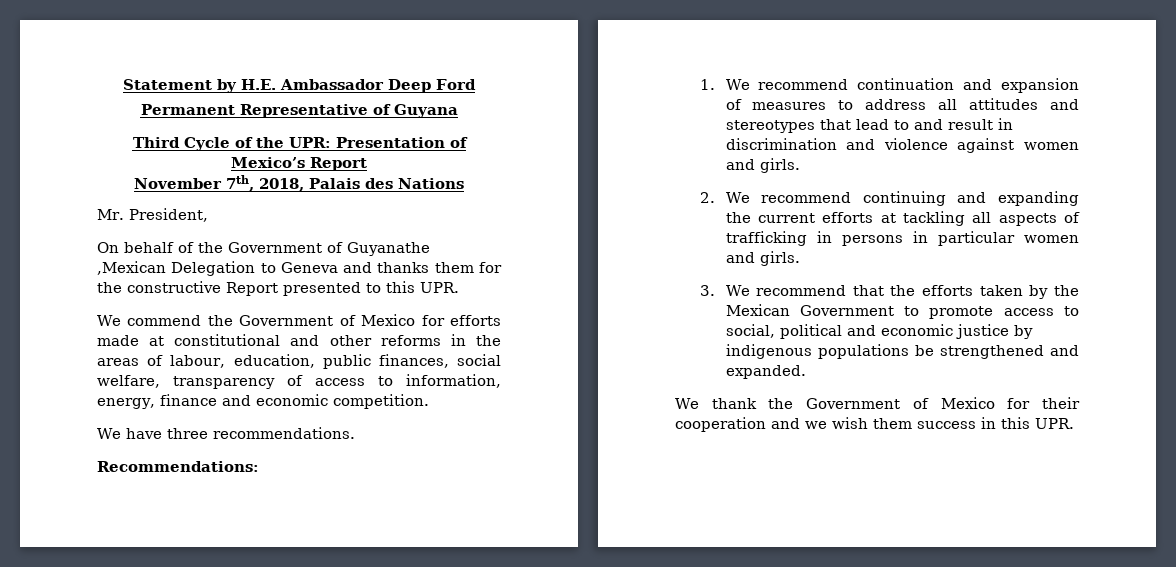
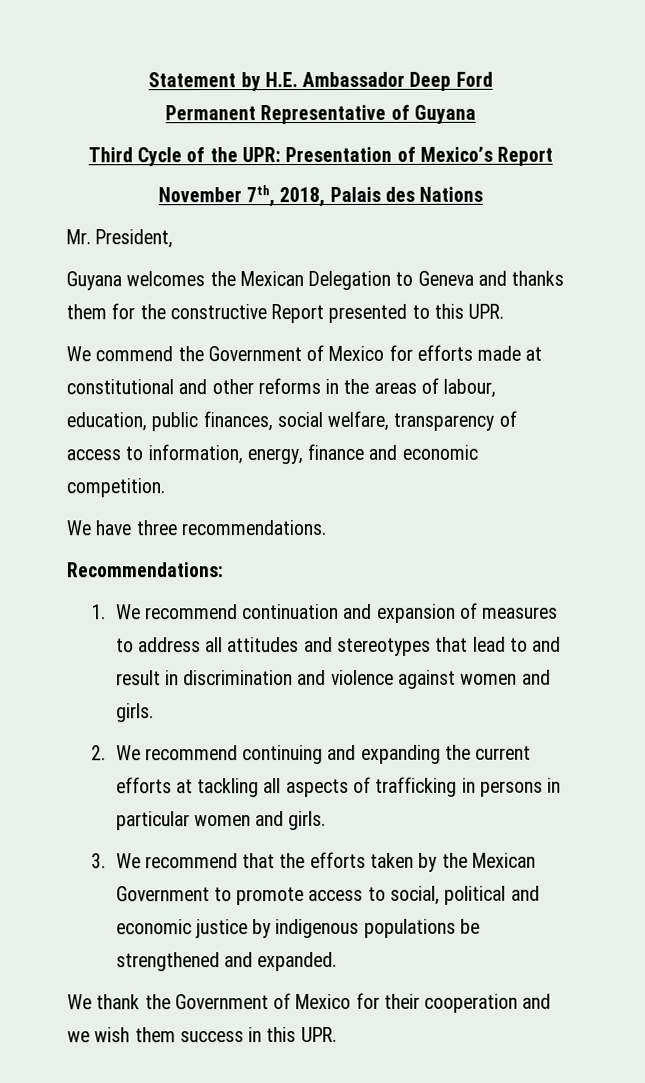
[97,242,430,256] [97,261,166,275] On behalf of the Government of Guyanathe ,Mexican -> [66,271,304,291] Guyana welcomes the Mexican

